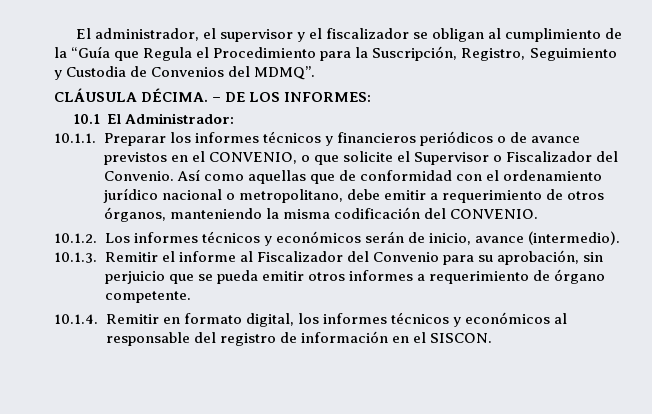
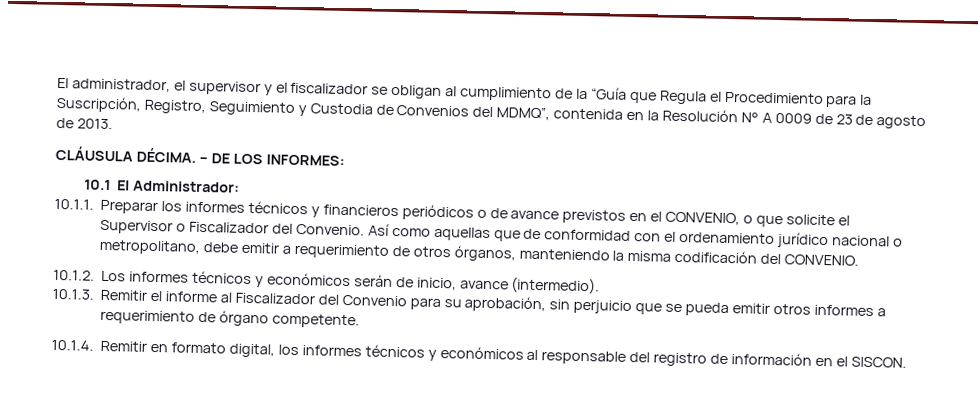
[254,66,316,80] MDMQ”. -> [496,106,927,130] [56,117,113,130] MDMQ”, contenida en la Resolución N° A 0009 de 23 de agosto de 2013.

